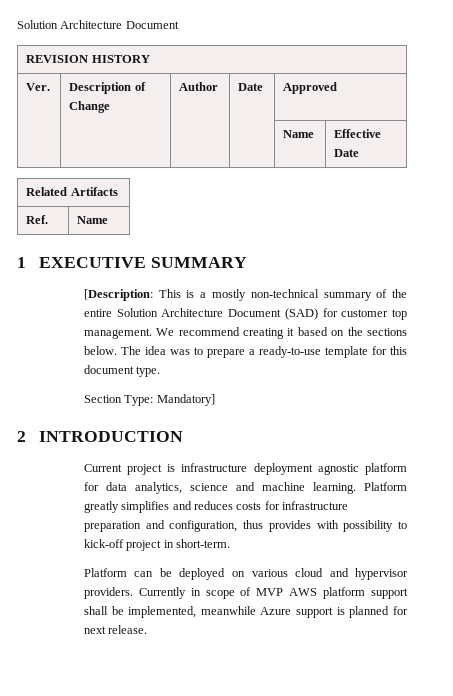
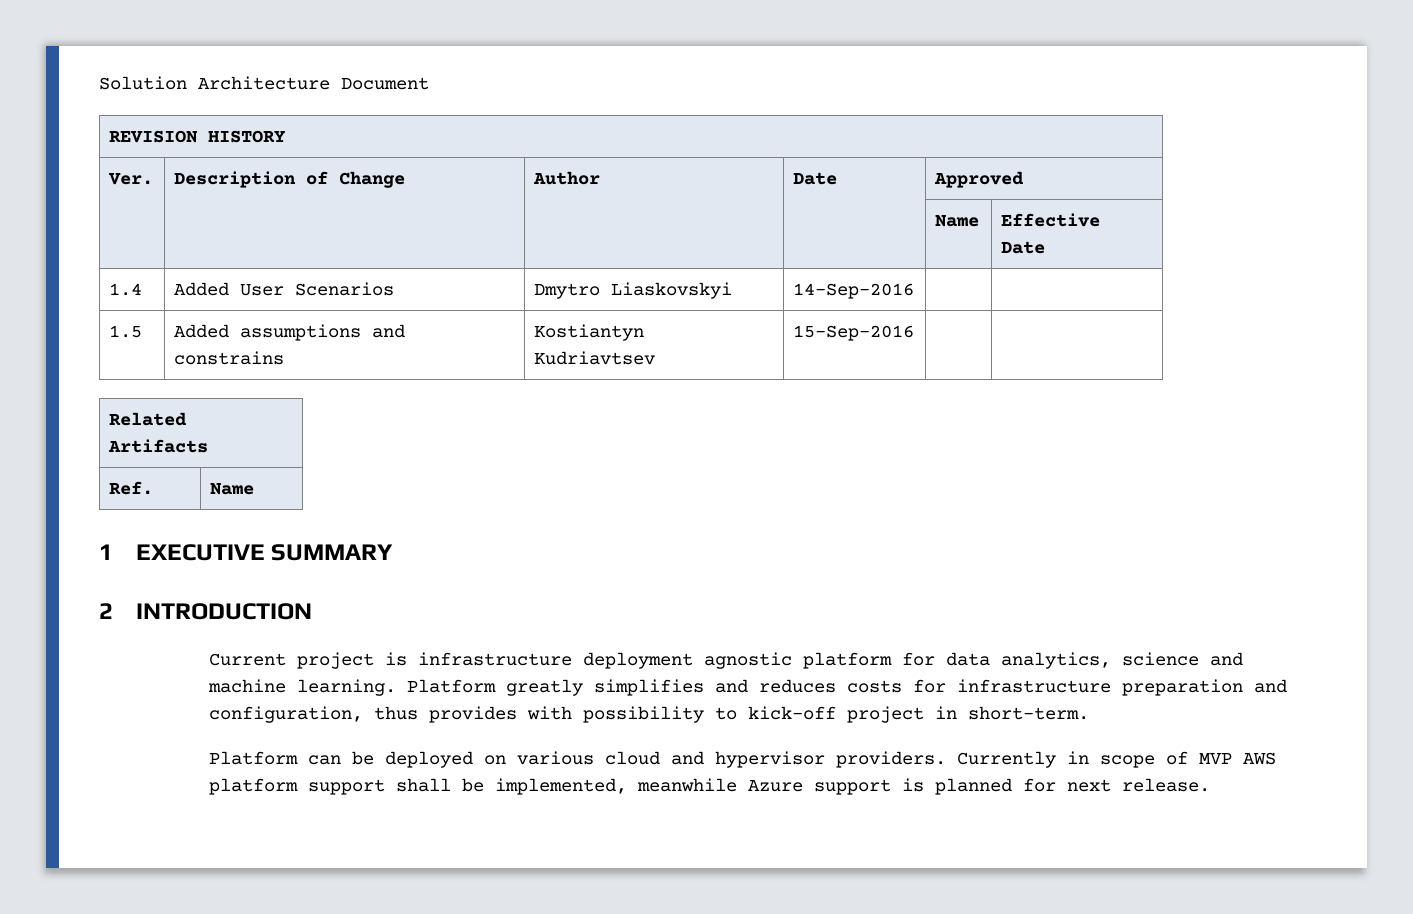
(360, 153) none -> [109,283,143,296] [174,282,395,296] [534,282,733,299] [793,283,915,299] [109,325,143,338] [174,324,406,341] [174,351,285,365] [534,324,645,341] [534,351,656,365] [793,325,915,341] // 1.4 | Added User Scenarios | Dmytro Liaskovskyi | 14-Sep-2016 | | // 1.5 | Added assumptions and constrains | Kostiantyn Kudriavtsev | 15-Sep-2016 | |
[83,289,407,301] [83,308,408,320] [83,327,407,339] [83,346,408,358] [83,365,161,377] [83,394,215,406] // [Description: This is a mostly non-technical summary of the entire Solution Architecture Document (SAD) for customer top management. We recommend creating it based on the sections below. The idea was to prepare a ready-to-use template for this document type. // Section Type: Mandatory] -> (394, 552) none

